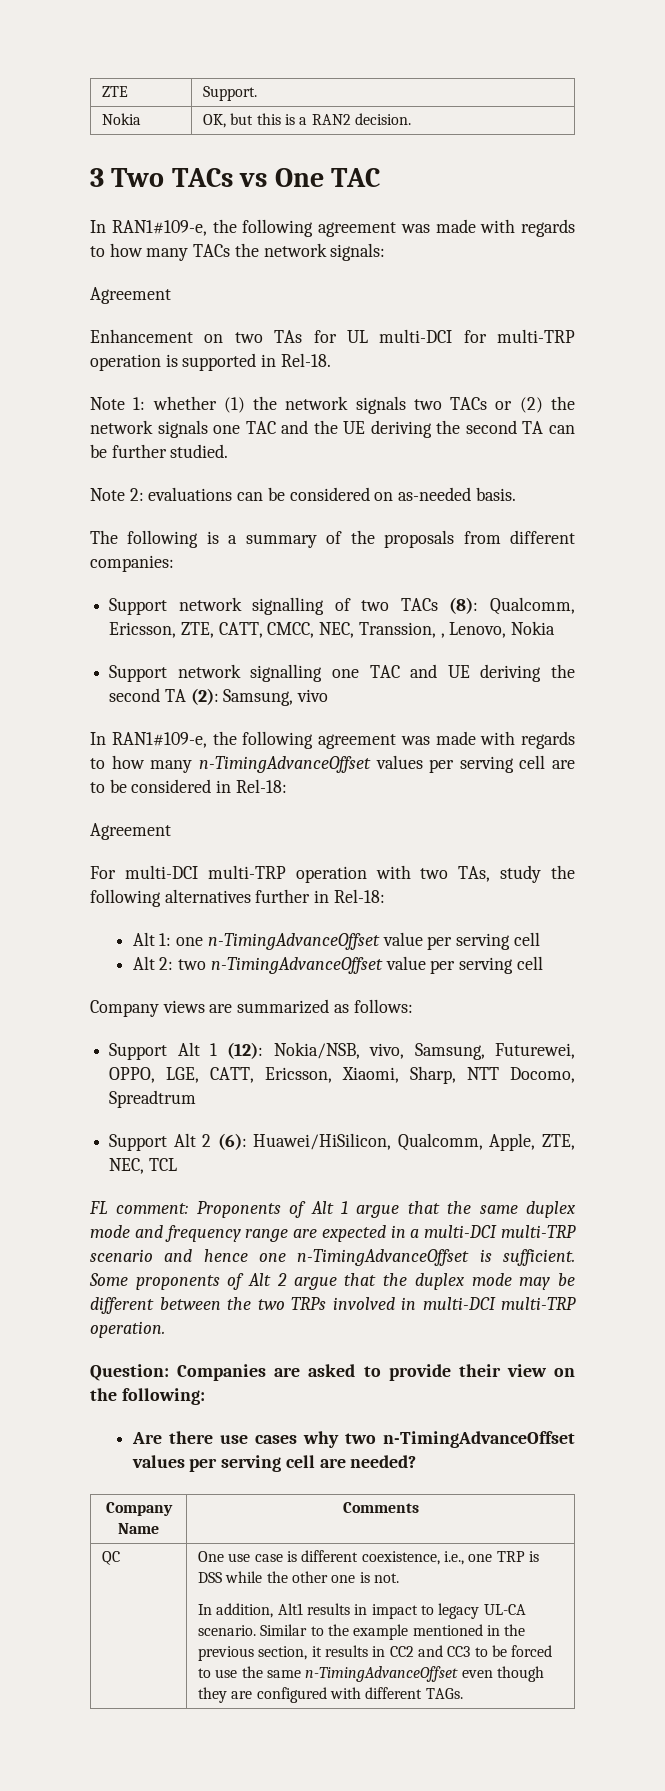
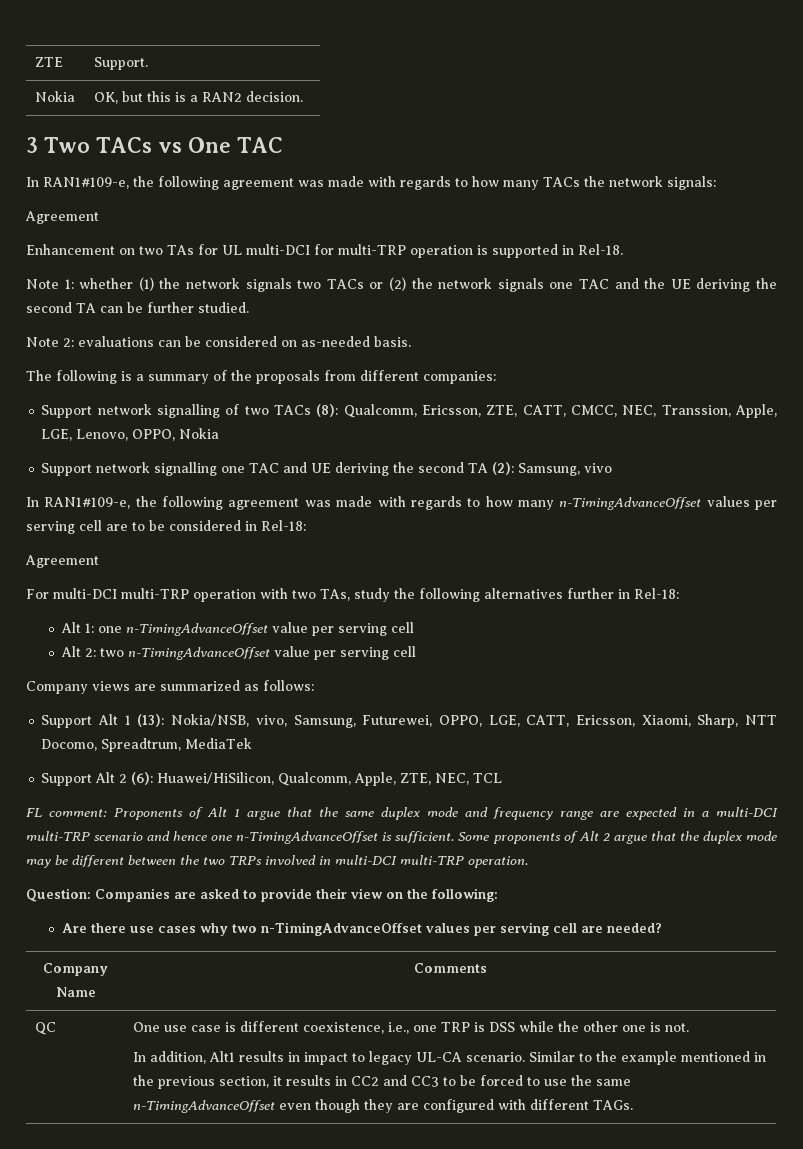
[440,622,507,638] , Lenovo, -> [735,404,777,418] [41,429,176,441] Apple, LGE, Lenovo, OPPO,
[227,1042,264,1059] (12): -> [137,714,165,727] (13):
[109,1090,197,1108] Spreadtrum -> [101,738,253,752] Spreadtrum, MediaTek

